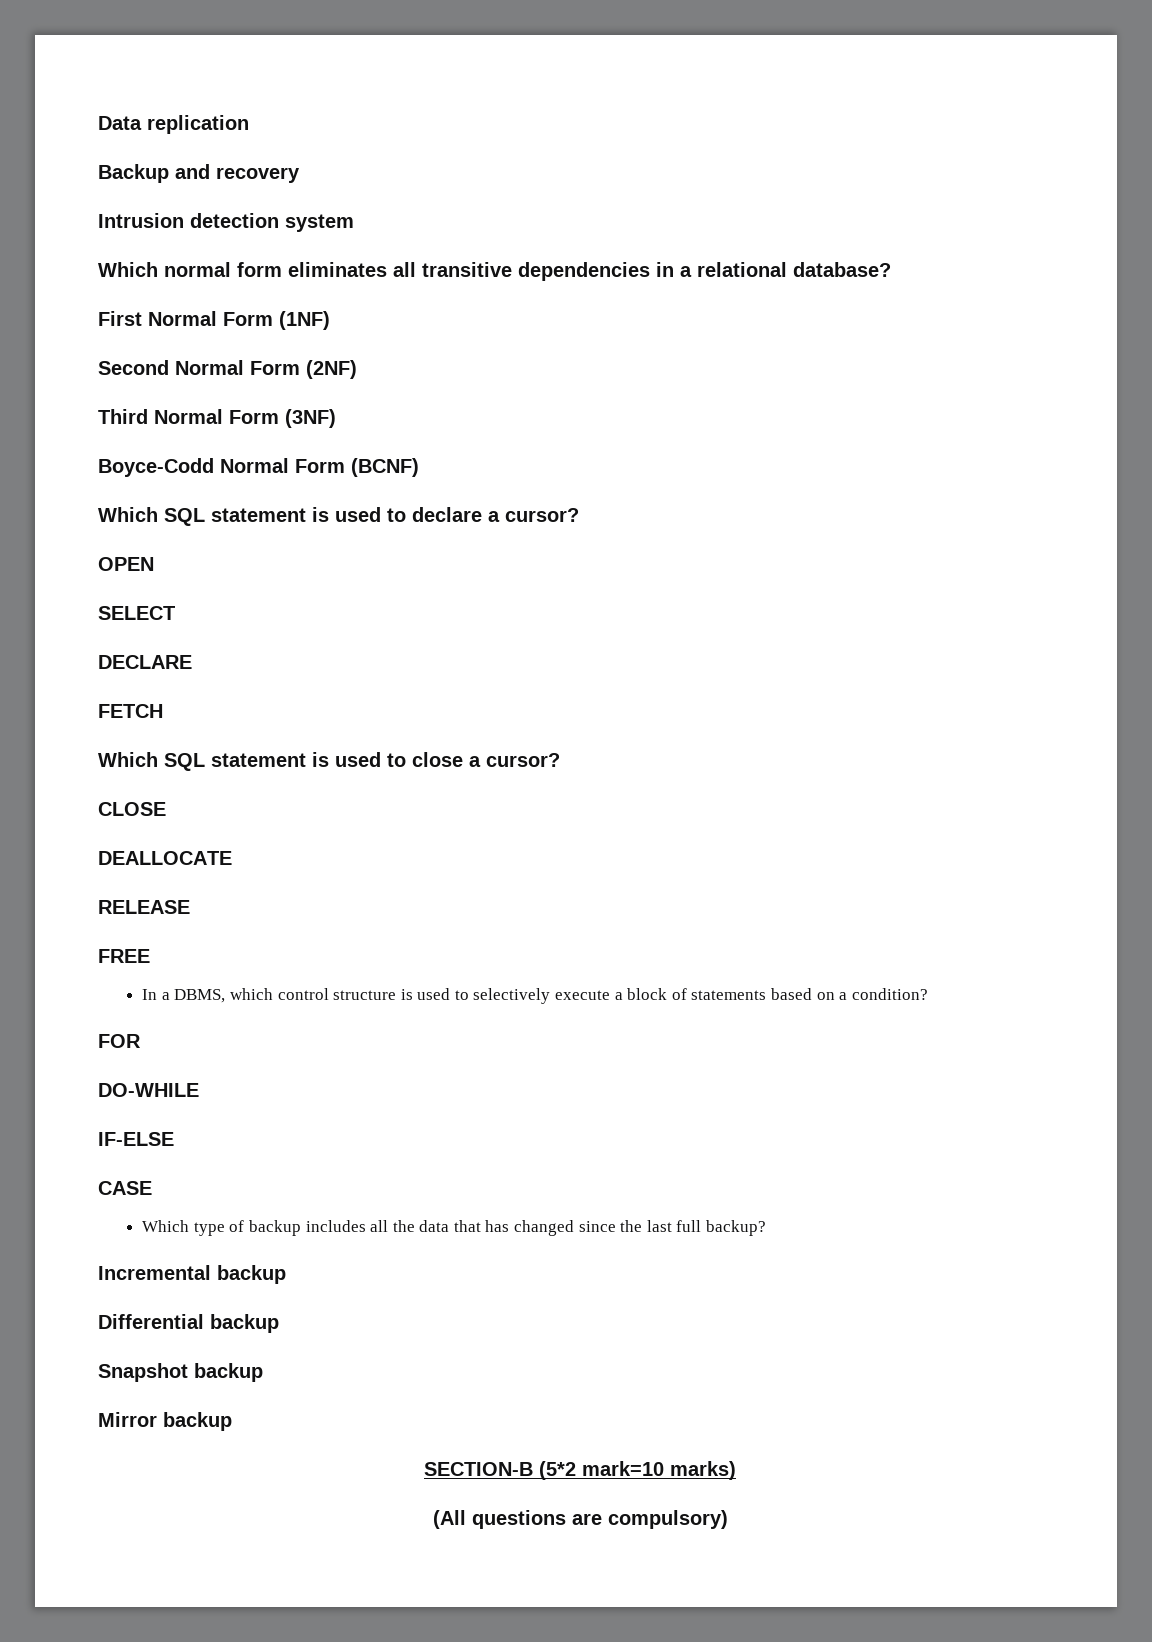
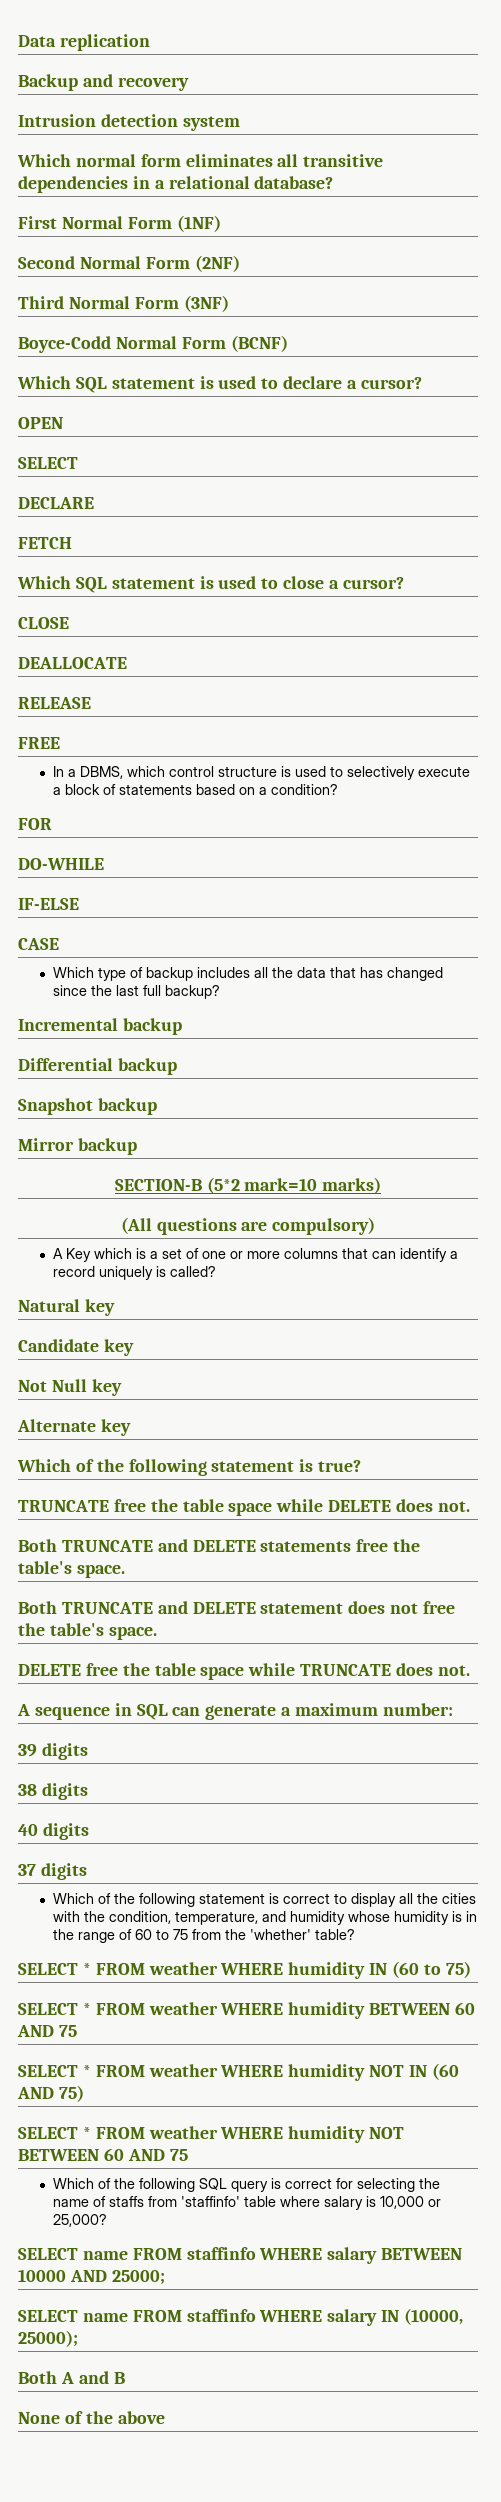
(728, 1519) none -> [53,1248,459,1262] [53,1266,217,1280] [18,1299,115,1316] [18,1339,134,1356] [18,1379,122,1396] [17,1419,131,1436] [17,1459,362,1476] [18,1499,470,1516] [18,1539,421,1552] [18,1561,125,1578] [18,1601,456,1614] [18,1623,157,1640] [18,1663,470,1680] [17,1703,453,1720] [18,1743,88,1760] [18,1783,88,1800] [18,1823,89,1840] [18,1863,87,1880] [53,1893,477,1907] [53,1911,478,1925] [53,1929,356,1943] [18,1961,471,1979] [18,2002,476,2019] [17,2025,77,2037] [18,2063,459,2081] [17,2085,84,2102] [18,2126,405,2143] [18,2148,188,2161] [53,2178,441,2192] [53,2196,442,2210] [53,2214,108,2227] [18,2247,463,2264] [18,2269,165,2285] [18,2308,464,2326] [18,2330,78,2347] [18,2371,125,2384] [18,2411,165,2424] // A Key which is a set of one or more columns that can identify a record uniquely is called? // Natural key // Candidate key // Not Null key // Alternate key // Which of the following statement is true? // TRUNCATE free the table space while DELETE does not. // Both TRUNCATE and DELETE statements free the table's space. // Both TRUNCATE and DELETE statement does not free the table's space. // DELETE free the table space while TRUNCATE does not. // A sequence in SQL can generate a maximum number: // 39 digits // 38 digits // 40 digits // 37 digits // Which of the following statement is correct to display all the cities with the condition, temperature, and humidity whose humidity is in the range of 60 to 75 from the 'whether' table? // SELECT * FROM weather WHERE humidity IN (60 to 75) // SELECT * FROM weather WHERE humidity BETWEEN 60 AND 75 // SELECT * FROM weather WHERE humidity NOT IN (60 AND 75) // SELECT * FROM weather WHERE humidity NOT BETWEEN 60 AND 75 // Which of the following SQL query is correct for selecting the name of staffs from 'staffinfo' table where salary is 10,000 or 25,000? // SELECT name FROM staffinfo WHERE salary BETWEEN 10000 AND 25000; // SELECT name FROM staffinfo WHERE salary IN (10000, 25000); // Both A and B // None of the above

